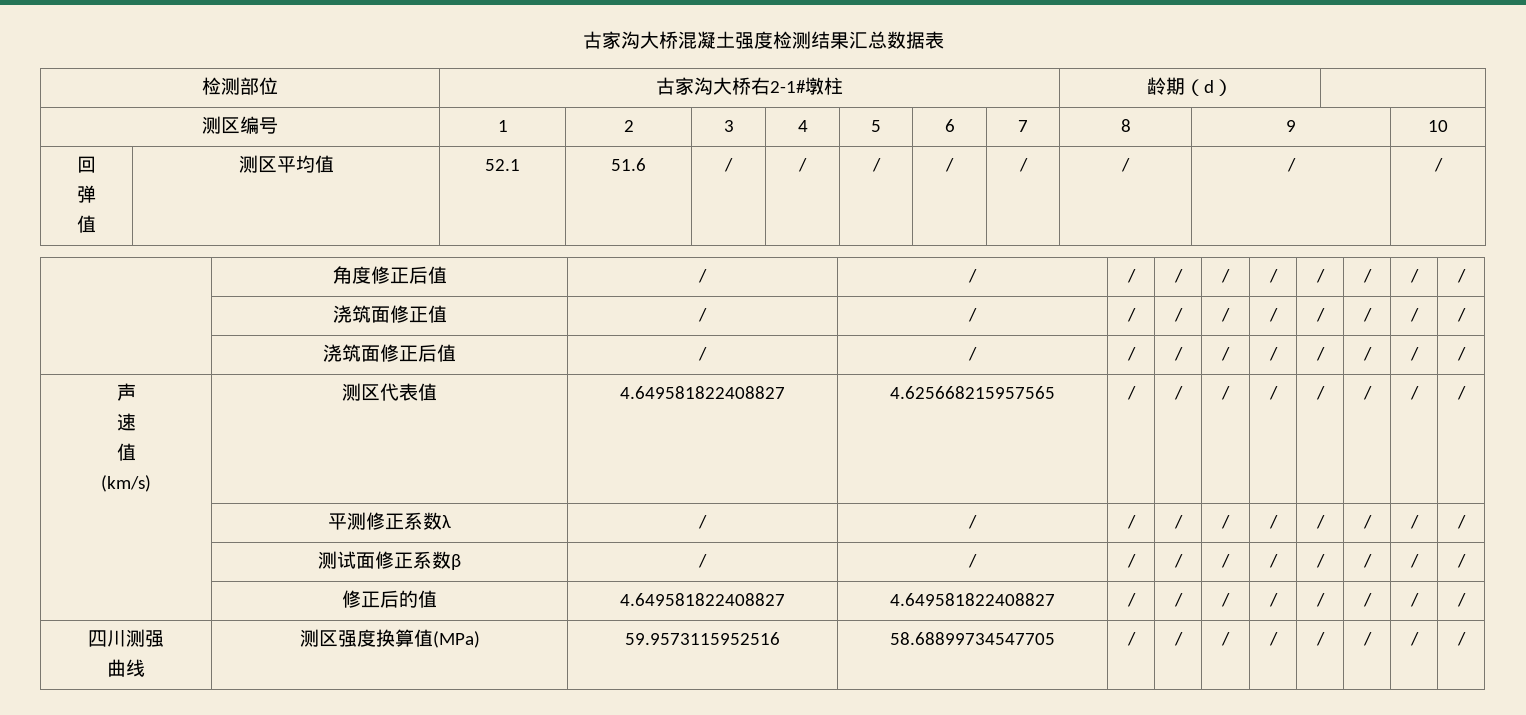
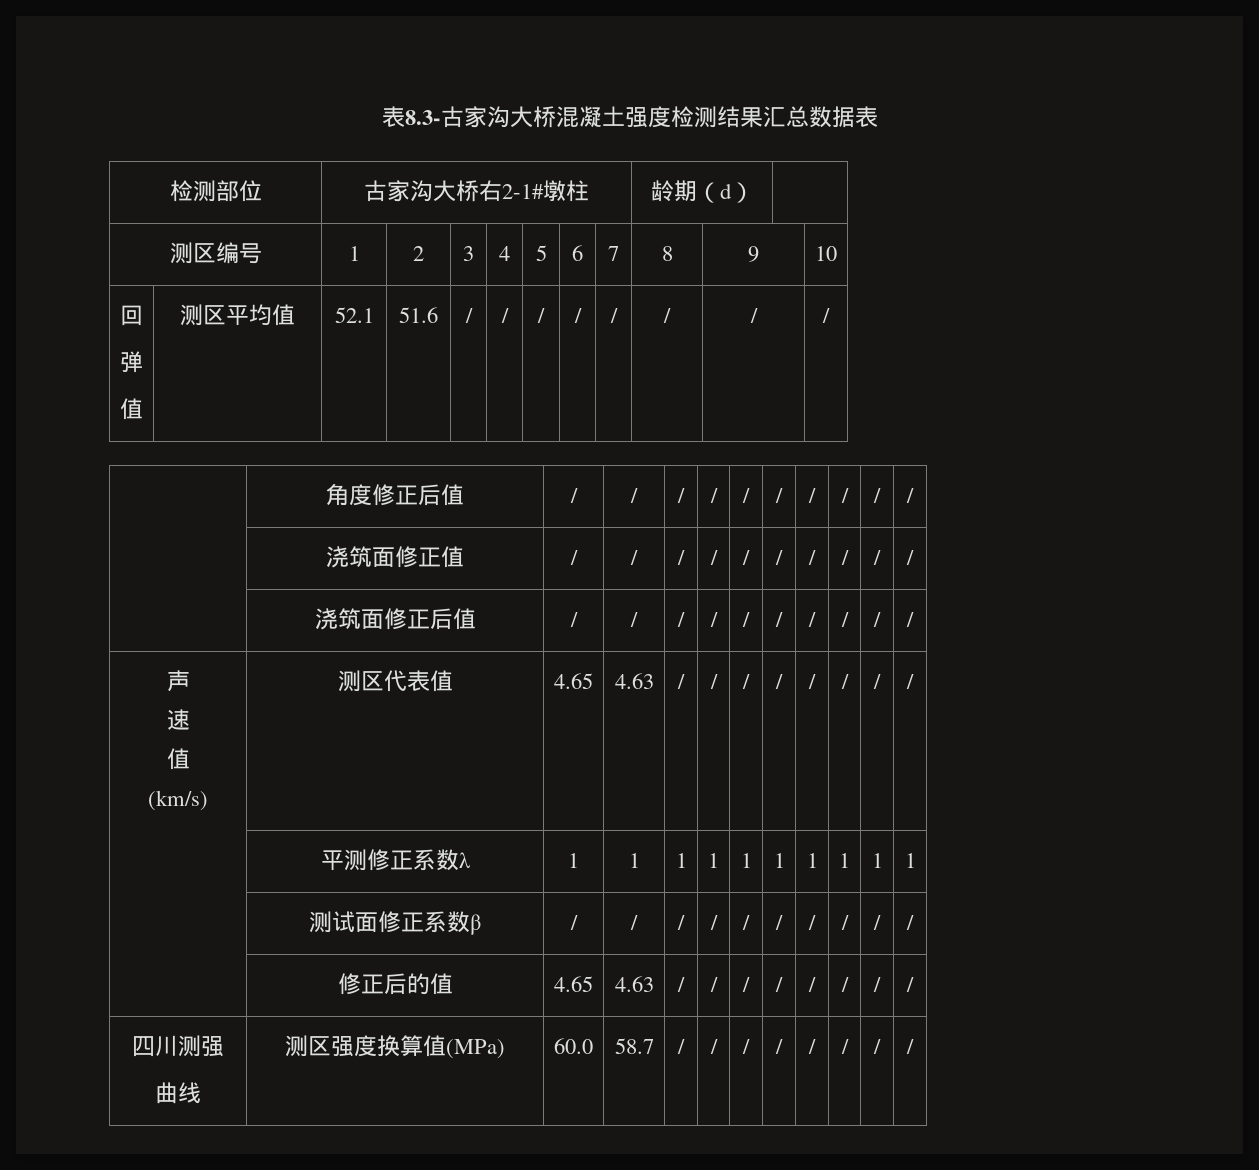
(582, 40) none -> [381,106,441,127] 表8.3-
[620,386,785,399] [890,386,1055,399] 4.649581822408827 | 4.625668215957565 -> [554,673,593,689] [614,673,654,689] 4.65 | 4.63
[698,515,707,529] [968,515,977,529] [1126,515,1136,529] [1173,515,1183,529] [1221,515,1230,529] [1268,515,1278,529] [1315,515,1325,529] [1362,515,1372,529] [1409,515,1419,529] [1456,515,1466,529] / | / | / | / | / | / | / | / | / | / -> [568,853,579,868] [628,853,640,868] [675,853,687,868] [708,853,719,868] [740,853,752,868] [773,853,785,868] [806,853,818,868] [839,853,850,868] [871,853,883,868] [904,853,916,868] 1 | 1 | 1 | 1 | 1 | 1 | 1 | 1 | 1 | 1
[620,593,785,606] [890,593,1055,606] 4.649581822408827 | 4.649581822408827 -> [554,976,593,992] [614,976,654,992] 4.65 | 4.63
[625,632,780,645] [890,632,1055,645] 59.9573115952516 | 58.68899734547705 -> [554,1038,593,1054] [614,1038,654,1054] 60.0 | 58.7

